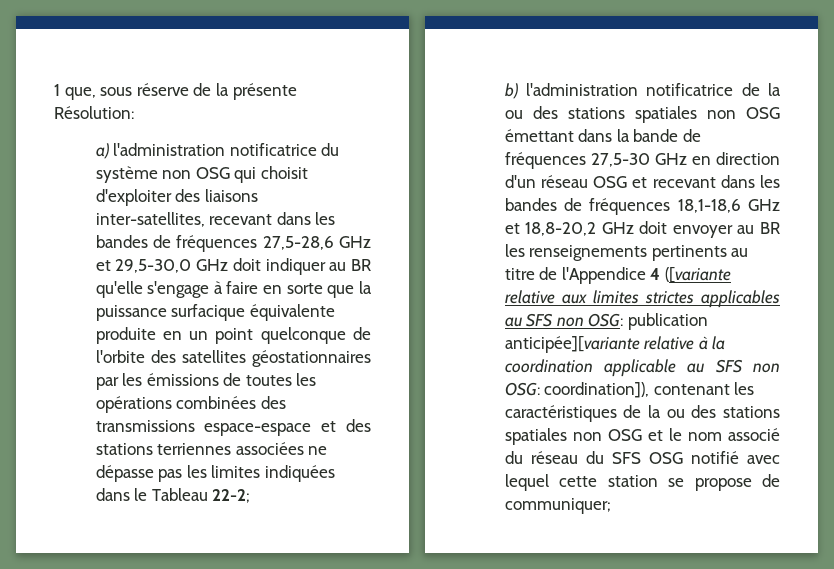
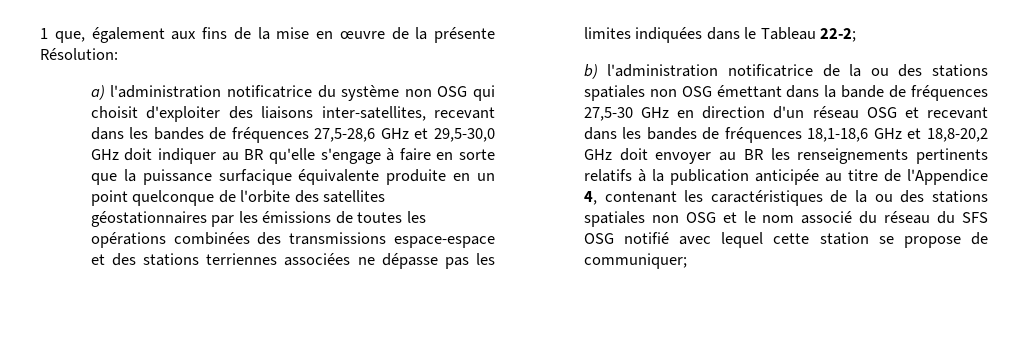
[100,83,189,96] sous réserve -> [91,27,385,43] également aux fins de la mise en œuvre
[731,248,749,257] [504,267,731,284] [504,290,780,308] [504,313,708,330] [504,336,726,353] [504,359,780,377] [504,382,650,398] au titre de l'Appendice 4 ([variante relative aux limites strictes applicables au SFS non OSG: publication anticipée][variante relative à la coordination applicable au SFS non OSG: coordination]), -> [583,169,988,185] [583,191,597,205] relatifs à la publication anticipée au titre de l'Appendice 4,

